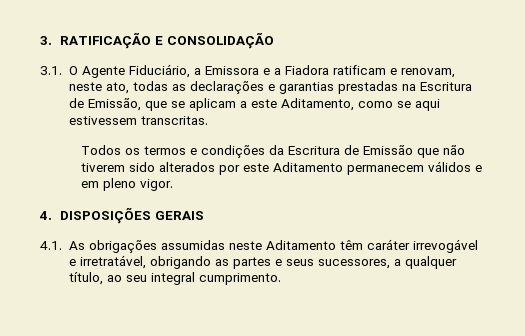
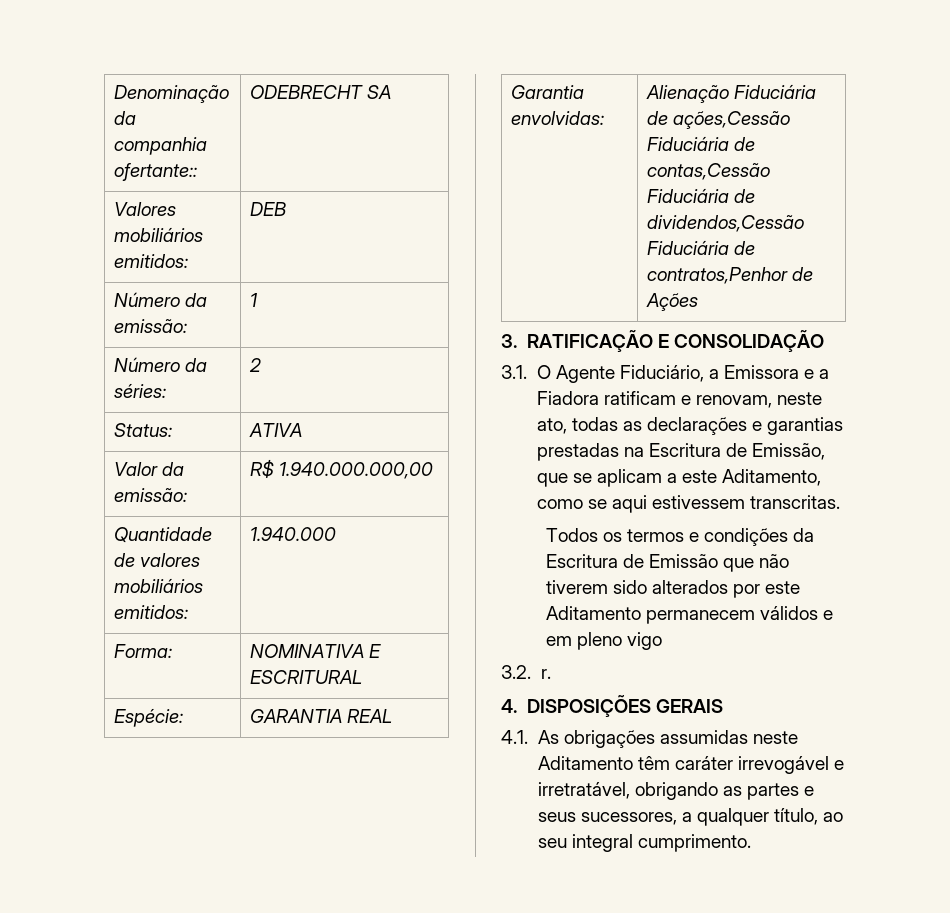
(40, 40) none -> [113,85,229,103] [113,111,136,125] [113,137,207,155] [113,163,197,181] [249,85,392,99] [113,202,176,216] [113,227,203,242] [113,254,188,268] [249,202,287,216] [113,292,208,307] [113,319,187,333] [249,293,257,307] [113,357,208,372] [113,383,166,398] [248,358,261,372] [113,423,172,437] [248,423,302,437] [113,462,185,476] [113,488,187,502] [249,459,434,479] [113,527,212,543] [113,553,201,567] [113,578,203,593] [113,605,188,619] [249,527,336,541] [113,644,172,658] [249,644,382,658] [249,670,362,684] [113,708,183,727] [249,709,393,723] [510,85,584,99] [510,111,604,125] [645,84,817,103] [646,111,791,129] [646,136,756,151] [646,163,770,180] [646,188,756,203] [646,215,804,232] [646,240,756,255] [646,267,814,284] [645,293,698,311] Denominação da companhia ofertante:: | ODEBRECHT SA // Valores mobiliários emitidos: | DEB // Número da emissão: | 1 // Número da séries: | 2 // Status: | ATIVA // Valor da emissão: | R$ 1.940.000.000,00 // Quantidade de valores mobiliários emitidos: | 1.940.000 // Forma: | NOMINATIVA E ESCRITURAL // Espécie: | GARANTIA REAL // Garantia envolvidas: | Alienação Fiduciária de ações,Cessão Fiduciária de contas,Cessão Fiduciária de dividendos,Cessão Fiduciária de contratos,Penhor de Ações //
[139,179,173,191] vigor. -> [626,632,662,650] [501,665,551,679] vigo // 3.2. r.

